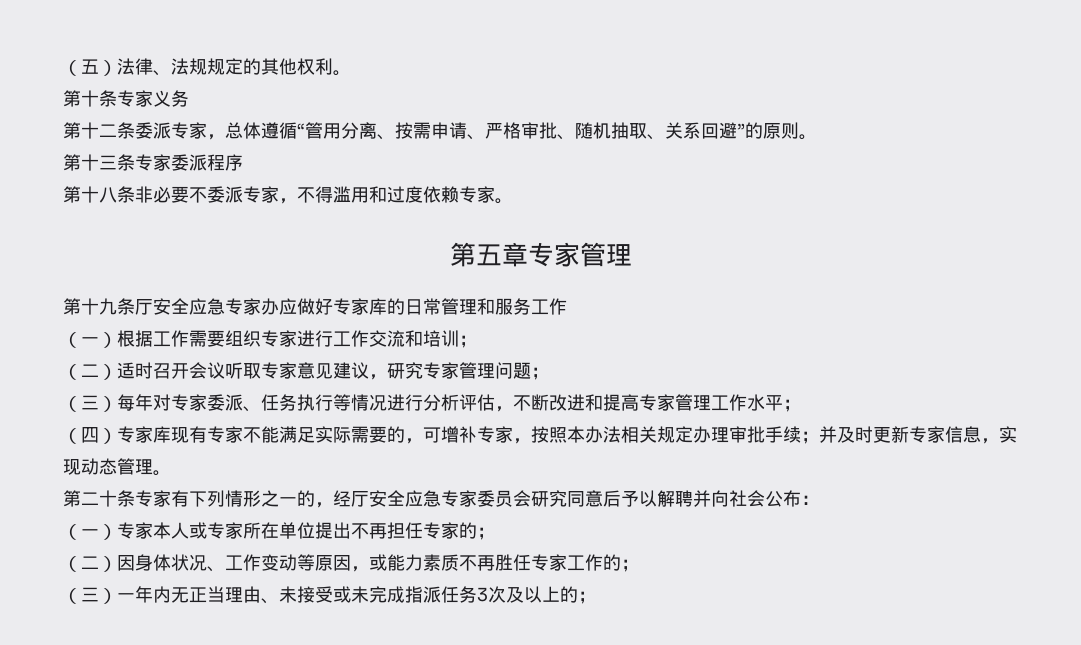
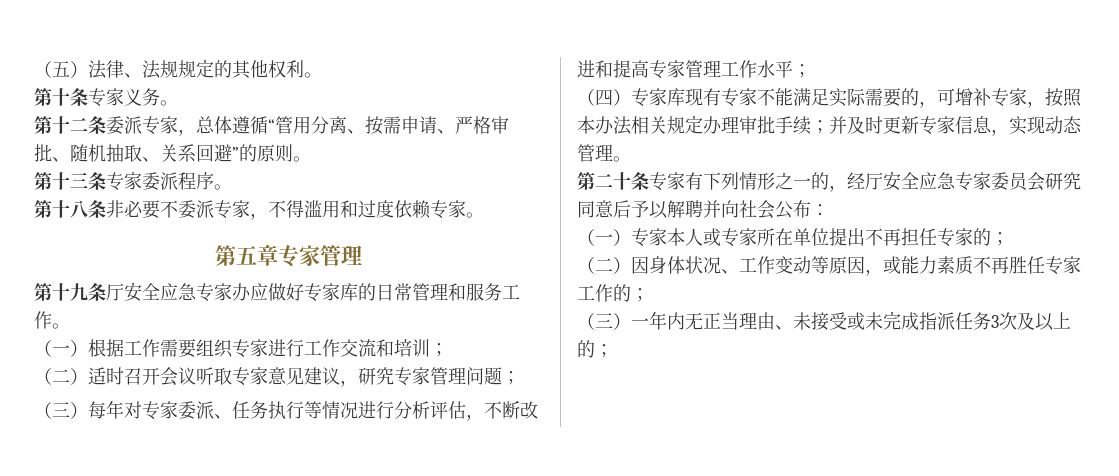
(189, 98) none -> [160,100,178,106] 。
(243, 162) none -> [214,184,232,190] 。
(567, 306) none -> [52,323,70,329] 。

